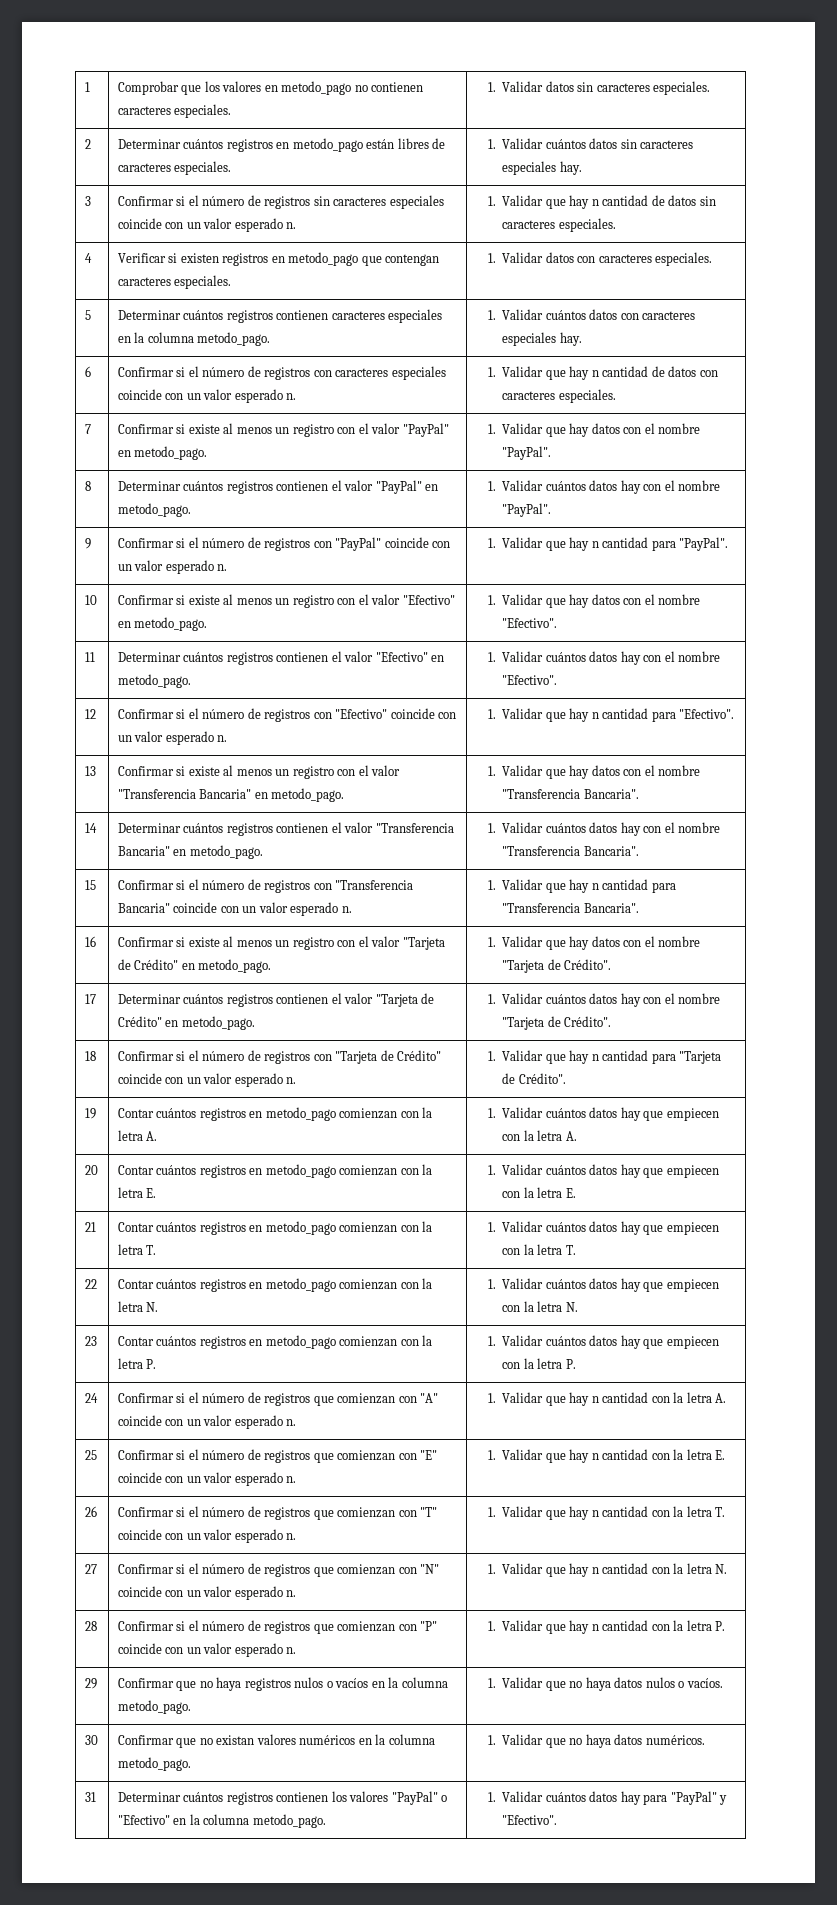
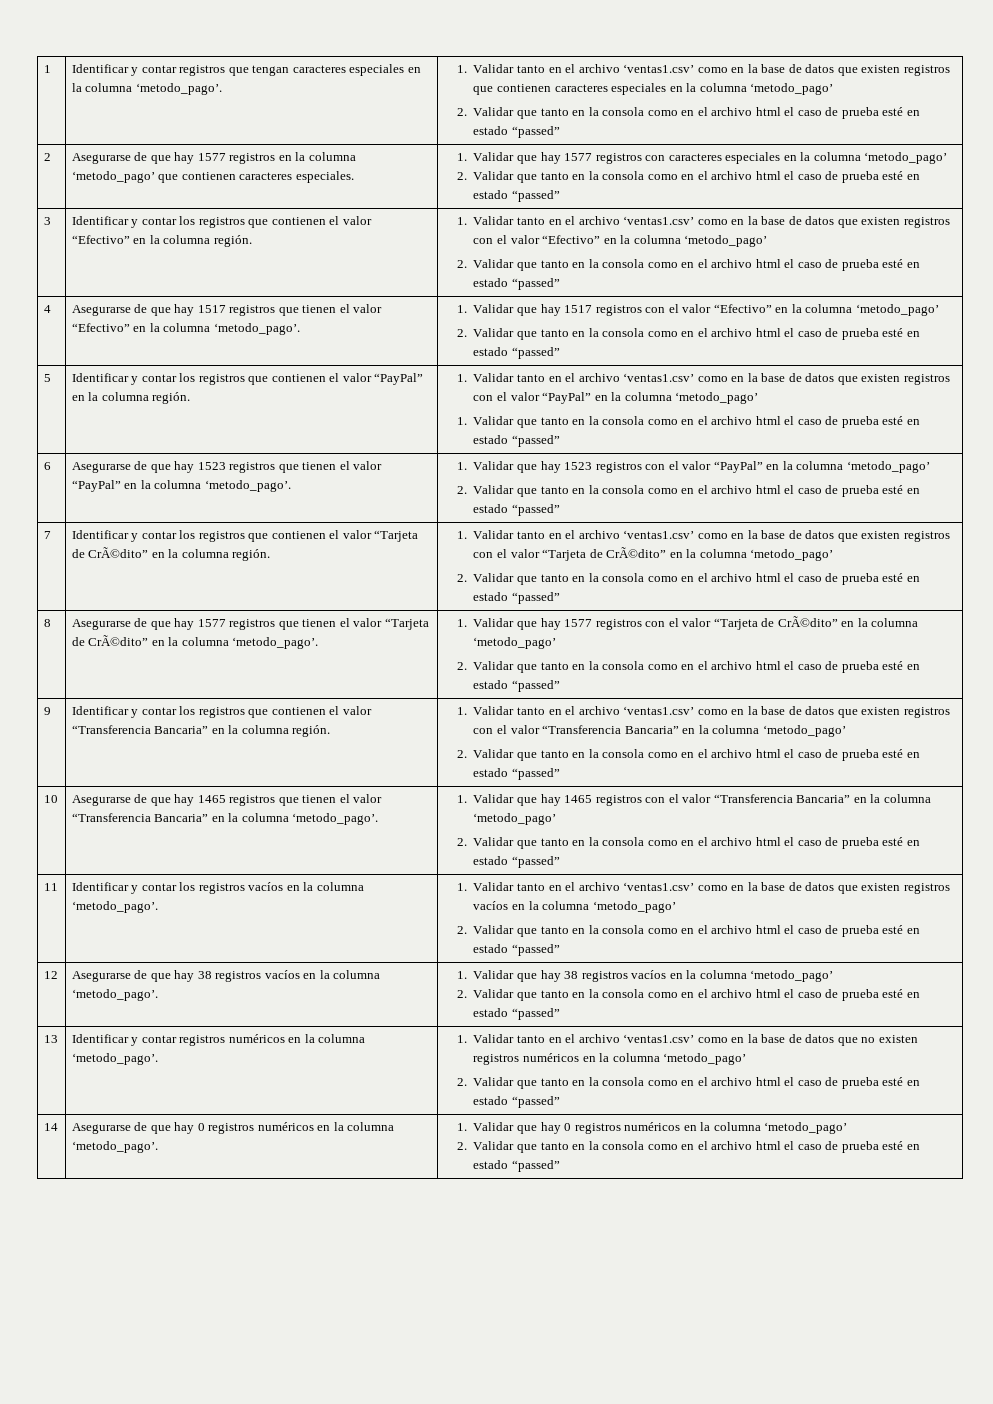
[117,81,368,95] Comprobar que los valores en metodo_pago no -> [71,64,421,76] [71,83,222,95] [456,64,950,76] [473,83,834,95] [456,107,920,119] [473,126,560,138] [43,153,51,161] [71,152,356,164] [71,171,179,183] Identificar y contar registros que tengan caracteres especiales en la columna ‘metodo_pago’. | 1. Validar tanto en el archivo ‘ventas1.csv’ como en la base de datos que existen registros que contienen caracteres especiales en la columna ‘metodo_pago’ // 2. Validar que tanto en la consola como en el archivo html el caso de prueba esté en estado “passed” // 2 | Asegurarse de que hay 1577 registros en la columna ‘metodo_pago’ que
[545,81,711,95] [84,139,91,149] [117,138,446,152] [117,161,232,175] [487,138,694,149] [502,161,582,175] [84,196,91,206] [117,195,444,209] [117,218,297,232] [487,195,716,209] [502,218,616,232] [84,253,92,263] [117,252,440,266] [117,275,232,289] [487,252,713,266] [84,310,91,320] [117,309,443,323] [117,332,271,346] [487,309,696,320] [502,332,582,346] [84,366,91,377] [117,366,446,380] [117,389,297,403] [487,366,718,380] [502,389,616,403] [84,424,91,434] [117,423,449,437] [117,446,208,460] [487,423,701,437] [502,446,552,460] [84,481,91,491] [117,480,439,494] [117,503,191,517] [487,480,721,494] [502,503,552,517] [84,538,91,549] [117,537,451,551] [117,560,228,574] [487,537,729,551] [84,595,97,605] [117,594,455,608] [117,617,208,631] [487,594,701,608] [502,618,558,628] [84,652,95,662] [117,651,445,665] [117,674,191,688] [487,651,721,665] [502,675,558,685] [84,709,96,719] [117,708,457,722] [117,731,228,745] [487,708,735,722] [84,766,96,776] [117,765,401,779] [117,788,345,802] [487,765,701,779] [502,789,639,799] [84,823,97,833] [117,822,454,836] [117,845,263,859] [487,822,721,836] [502,846,639,856] [84,880,96,890] [117,879,414,893] [117,902,352,916] [487,879,676,893] [502,903,639,913] [84,936,96,947] [117,936,445,950] [117,959,272,973] [487,936,701,950] [502,959,612,973] [84,994,96,1004] [117,993,435,1007] [117,1016,255,1030] [487,993,721,1007] [502,1016,612,1030] [84,1051,96,1061] [117,1050,442,1064] [117,1073,297,1087] [487,1050,722,1064] [502,1073,566,1084] [84,1108,96,1119] [117,1107,433,1121] [117,1130,158,1141] [487,1107,719,1121] [502,1130,577,1141] [84,1165,98,1175] [117,1164,433,1178] [117,1187,157,1198] [487,1164,719,1178] [502,1187,576,1198] [84,1222,96,1232] [117,1221,433,1235] [117,1244,157,1255] [487,1221,719,1235] [502,1244,576,1255] [84,1279,97,1289] [117,1278,433,1292] [117,1301,159,1312] [487,1278,719,1292] [502,1301,578,1312] [84,1336,97,1346] [117,1335,433,1349] [117,1358,157,1369] [487,1335,719,1349] [502,1358,576,1369] [84,1393,98,1403] [117,1392,439,1406] [117,1415,297,1429] [487,1392,727,1406] [84,1450,97,1460] [117,1449,438,1463] [117,1472,297,1486] [487,1449,726,1463] [84,1506,97,1517] [117,1506,438,1520] [117,1529,297,1543] [487,1506,726,1520] [84,1564,97,1574] [117,1563,440,1577] [117,1586,297,1600] [487,1563,728,1577] [84,1621,97,1631] [117,1620,438,1634] [117,1643,297,1657] [487,1620,726,1634] [84,1678,97,1689] [117,1677,448,1691] [117,1700,191,1714] [487,1677,723,1691] [84,1735,98,1745] [117,1734,435,1748] [117,1757,191,1771] [487,1734,705,1748] [84,1792,96,1802] [117,1791,448,1805] [117,1814,326,1828] [487,1791,728,1805] [502,1815,558,1825] datos sin caracteres especiales. // 2 | Determinar cuántos registros en metodo_pago están libres de caracteres especiales. | 1. Validar cuántos datos sin caracteres especiales hay. // 3 | Confirmar si el número de registros sin caracteres especiales coincide con un valor esperado n. | 1. Validar que hay n cantidad de datos sin caracteres especiales. // 4 | Verificar si existen registros en metodo_pago que contengan caracteres especiales. | 1. Validar datos con caracteres especiales. // 5 | Determinar cuántos registros contienen caracteres especiales en la columna metodo_pago. | 1. Validar cuántos datos con caracteres especiales hay. // 6 | Confirmar si el número de registros con caracteres especiales coincide con un valor esperado n. | 1. Validar que hay n cantidad de datos con caracteres especiales. // 7 | Confirmar si existe al menos un registro con el valor "PayPal" en metodo_pago. | 1. Validar que hay datos con el nombre "PayPal". // 8 | Determinar cuántos registros contienen el valor "PayPal" en metodo_pago. | 1. Validar cuántos datos hay con el nombre "PayPal". // 9 | Confirmar si el número de registros con "PayPal" coincide con un valor esperado n. | 1. Validar que hay n cantidad para "PayPal". // 10 | Confirmar si existe al menos un registro con el valor "Efectivo" en metodo_pago. | 1. Validar que hay datos con el nombre "Efectivo". // 11 | Determinar cuántos registros contienen el valor "Efectivo" en metodo_pago. | 1. Validar cuántos datos hay con el nombre "Efectivo". // 12 | Confirmar si el número de registros con "Efectivo" coincide con un valor esperado n. | 1. Validar que hay n cantidad para "Efectivo". // 13 | Confirmar si existe al menos un registro con el valor "Transferencia Bancaria" en metodo_pago. | 1. Validar que hay datos con el nombre "Transferencia Bancaria". // 14 | Determinar cuántos registros contienen el valor "Transferencia Bancaria" en metodo_pago. | 1. Validar cuántos datos hay con el nombre "Transferencia Bancaria". // 15 | Confirmar si el número de registros con "Transferencia Bancaria" coincide con un valor esperado n. | 1. Validar que hay n cantidad para "Transferencia Bancaria". // 16 | Confirmar si existe al menos un registro con el valor "Tarjeta de Crédito" en metodo_pago. | 1. Validar que hay datos con el nombre "Tarjeta de Crédito". // 17 | Determinar cuántos registros contienen el valor "Tarjeta de Crédito" en metodo_pago. | 1. Validar cuántos datos hay con el nombre "Tarjeta de Crédito". // 18 | Confirmar si el número de registros con "Tarjeta de Crédito" coincide con un valor esperado n. | 1. Validar que hay n cantidad para "Tarjeta de Crédito". // 19 | Contar cuántos registros en metodo_pago comienzan con la letra A. | 1. Validar cuántos datos hay que empiecen con la letra A. // 20 | Contar cuántos registros en metodo_pago comienzan con la letra E. | 1. Validar cuántos datos hay que empiecen con la letra E. // 21 | Contar cuántos registros en metodo_pago comienzan con la letra T. | 1. Validar cuántos datos hay que empiecen con la letra T. // 22 | Contar cuántos registros en metodo_pago comienzan con la letra N. | 1. Validar cuántos datos hay que empiecen con la letra N. // 23 | Contar cuántos registros en metodo_pago comienzan con la letra P. | 1. Validar cuántos datos hay que empiecen con la letra P. // 24 | Confirmar si el número de registros que comienzan con "A" coincide con un valor esperado n. | 1. Validar que hay n cantidad con la letra A. // 25 | Confirmar si el número de registros que comienzan con "E" coincide con un valor esperado n. | 1. Validar que hay n cantidad con la letra E. // 26 | Confirmar si el número de registros que comienzan con "T" coincide con un valor esperado n. | 1. Validar que hay n cantidad con la letra T. // 27 | Confirmar si el número de registros que comienzan con "N" coincide con un valor esperado n. | 1. Validar que hay n cantidad con la letra N. // 28 | Confirmar si el número de registros que comienzan con "P" coincide con un valor esperado n. | 1. Validar que hay n cantidad con la letra P. // 29 | Confirmar que no haya registros nulos o vacíos en la columna metodo_pago. | 1. Validar que no haya datos nulos o vacíos. // 30 | Confirmar que no existan valores numéricos en la columna metodo_pago. | 1. Validar que no haya datos numéricos. // 31 | Determinar cuántos registros contienen los valores "PayPal" o "Efectivo" en la columna metodo_pago. | 1. Validar cuántos datos hay para "PayPal" y "Efectivo". -> [516,152,948,164] [456,171,920,183] [473,190,560,202] [43,217,51,225] [71,216,372,228] [71,235,252,247] [456,216,950,228] [473,235,768,247] [456,259,920,271] [473,278,560,290] [43,305,51,313] [71,304,383,316] [71,323,300,335] [456,304,939,316] [456,328,920,340] [473,347,560,359] [43,374,51,382] [71,373,424,385] [71,392,191,404] [456,373,950,385] [473,392,759,404] [456,416,920,428] [473,435,560,447] [43,462,51,470] [71,461,383,473] [71,480,291,492] [456,461,930,473] [456,485,920,497] [473,504,560,516] [43,531,51,539] [71,530,419,542] [71,547,271,561] [456,530,950,542] [473,547,834,561] [456,573,920,585] [473,592,560,604] [43,619,51,627] [71,618,429,630] [71,635,319,649] [456,616,919,630] [473,637,557,649] [456,661,920,673] [473,680,560,692] [43,707,51,715] [71,706,372,718] [71,725,331,737] [456,706,950,718] [473,725,846,737] [456,749,920,761] [473,768,560,780] [43,795,58,803] [71,794,383,806] [71,813,379,825] [456,794,931,806] [473,813,557,825] [456,837,920,849] [473,856,560,868] [43,883,58,891] [71,882,364,894] [71,901,158,913] [456,882,950,894] [473,901,676,913] [456,925,920,937] [473,944,560,956] [43,971,58,979] [71,970,381,982] [71,989,158,1001] [456,970,834,982] [456,989,920,1001] [473,1008,560,1020] [43,1035,58,1043] [71,1034,366,1046] [71,1053,158,1065] [456,1034,918,1046] [473,1053,747,1065] [456,1077,920,1089] [473,1096,560,1108] [43,1123,58,1131] [71,1122,395,1134] [71,1141,158,1153] [456,1122,848,1134] [456,1141,920,1153] [473,1160,560,1172] que hay 1577 registros con caracteres especiales en la columna ‘metodo_pago’ // 2. Validar que tanto en la consola como en el archivo html el caso de prueba esté en estado “passed” // 3 | Identificar y contar los registros que contienen el valor “Efectivo” en la columna región. | 1. Validar tanto en el archivo ‘ventas1.csv’ como en la base de datos que existen registros con el valor “Efectivo” en la columna ‘metodo_pago’ // 2. Validar que tanto en la consola como en el archivo html el caso de prueba esté en estado “passed” // 4 | Asegurarse de que hay 1517 registros que tienen el valor “Efectivo” en la columna ‘metodo_pago’. | 1. Validar que hay 1517 registros con el valor “Efectivo” en la columna ‘metodo_pago’ // 2. Validar que tanto en la consola como en el archivo html el caso de prueba esté en estado “passed” // 5 | Identificar y contar los registros que contienen el valor “PayPal” en la columna región. | 1. Validar tanto en el archivo ‘ventas1.csv’ como en la base de datos que existen registros con el valor “PayPal” en la columna ‘metodo_pago’ // 1. Validar que tanto en la consola como en el archivo html el caso de prueba esté en estado “passed” // 6 | Asegurarse de que hay 1523 registros que tienen el valor “PayPal” en la columna ‘metodo_pago’. | 1. Validar que hay 1523 registros con el valor “PayPal” en la columna ‘metodo_pago’ // 2. Validar que tanto en la consola como en el archivo html el caso de prueba esté en estado “passed” // 7 | Identificar y contar los registros que contienen el valor “Tarjeta de CrÃ©dito” en la columna región. | 1. Validar tanto en el archivo ‘ventas1.csv’ como en la base de datos que existen registros con el valor “Tarjeta de CrÃ©dito” en la columna ‘metodo_pago’ // 2. Validar que tanto en la consola como en el archivo html el caso de prueba esté en estado “passed” // 8 | Asegurarse de que hay 1577 registros que tienen el valor “Tarjeta de CrÃ©dito” en la columna ‘metodo_pago’. | 1. Validar que hay 1577 registros con el valor “Tarjeta de CrÃ©dito” en la columna ‘metodo_pago’ // 2. Validar que tanto en la consola como en el archivo html el caso de prueba esté en estado “passed” // 9 | Identificar y contar los registros que contienen el valor “Transferencia Bancaria” en la columna región. | 1. Validar tanto en el archivo ‘ventas1.csv’ como en la base de datos que existen registros con el valor “Transferencia Bancaria” en la columna ‘metodo_pago’ // 2. Validar que tanto en la consola como en el archivo html el caso de prueba esté en estado “passed” // 10 | Asegurarse de que hay 1465 registros que tienen el valor “Transferencia Bancaria” en la columna ‘metodo_pago’. | 1. Validar que hay 1465 registros con el valor “Transferencia Bancaria” en la columna ‘metodo_pago’ // 2. Validar que tanto en la consola como en el archivo html el caso de prueba esté en estado “passed” // 11 | Identificar y contar los registros vacíos en la columna ‘metodo_pago’. | 1. Validar tanto en el archivo ‘ventas1.csv’ como en la base de datos que existen registros vacíos en la columna ‘metodo_pago’ // 2. Validar que tanto en la consola como en el archivo html el caso de prueba esté en estado “passed” // 12 | Asegurarse de que hay 38 registros vacíos en la columna ‘metodo_pago’. | 1. Validar que hay 38 registros vacíos en la columna ‘metodo_pago’ // 2. Validar que tanto en la consola como en el archivo html el caso de prueba esté en estado “passed” // 13 | Identificar y contar registros numéricos en la columna ‘metodo_pago’. | 1. Validar tanto en el archivo ‘ventas1.csv’ como en la base de datos que no existen registros numéricos en la columna ‘metodo_pago’ // 2. Validar que tanto en la consola como en el archivo html el caso de prueba esté en estado “passed” // 14 | Asegurarse de que hay 0 registros numéricos en la columna ‘metodo_pago’. | 1. Validar que hay 0 registros numéricos en la columna ‘metodo_pago’ // 2. Validar que tanto en la consola como en el archivo html el caso de prueba esté en estado “passed”

